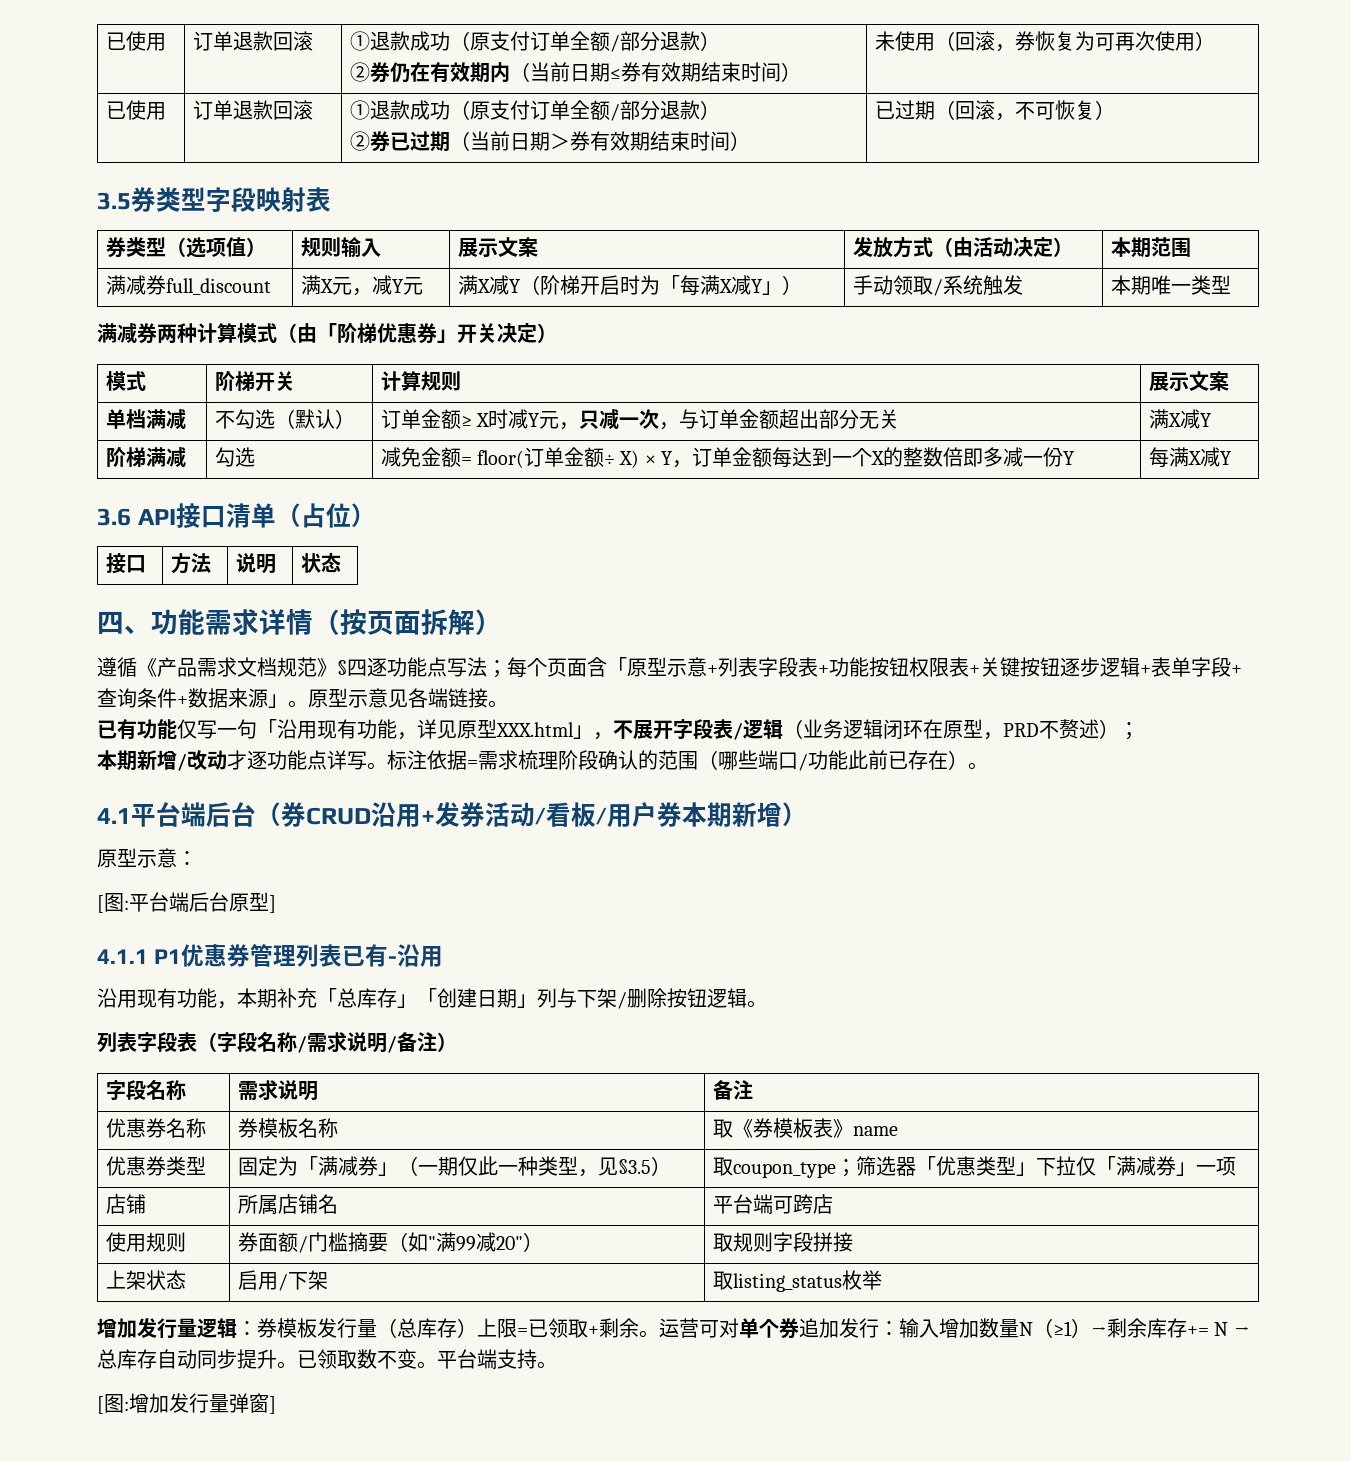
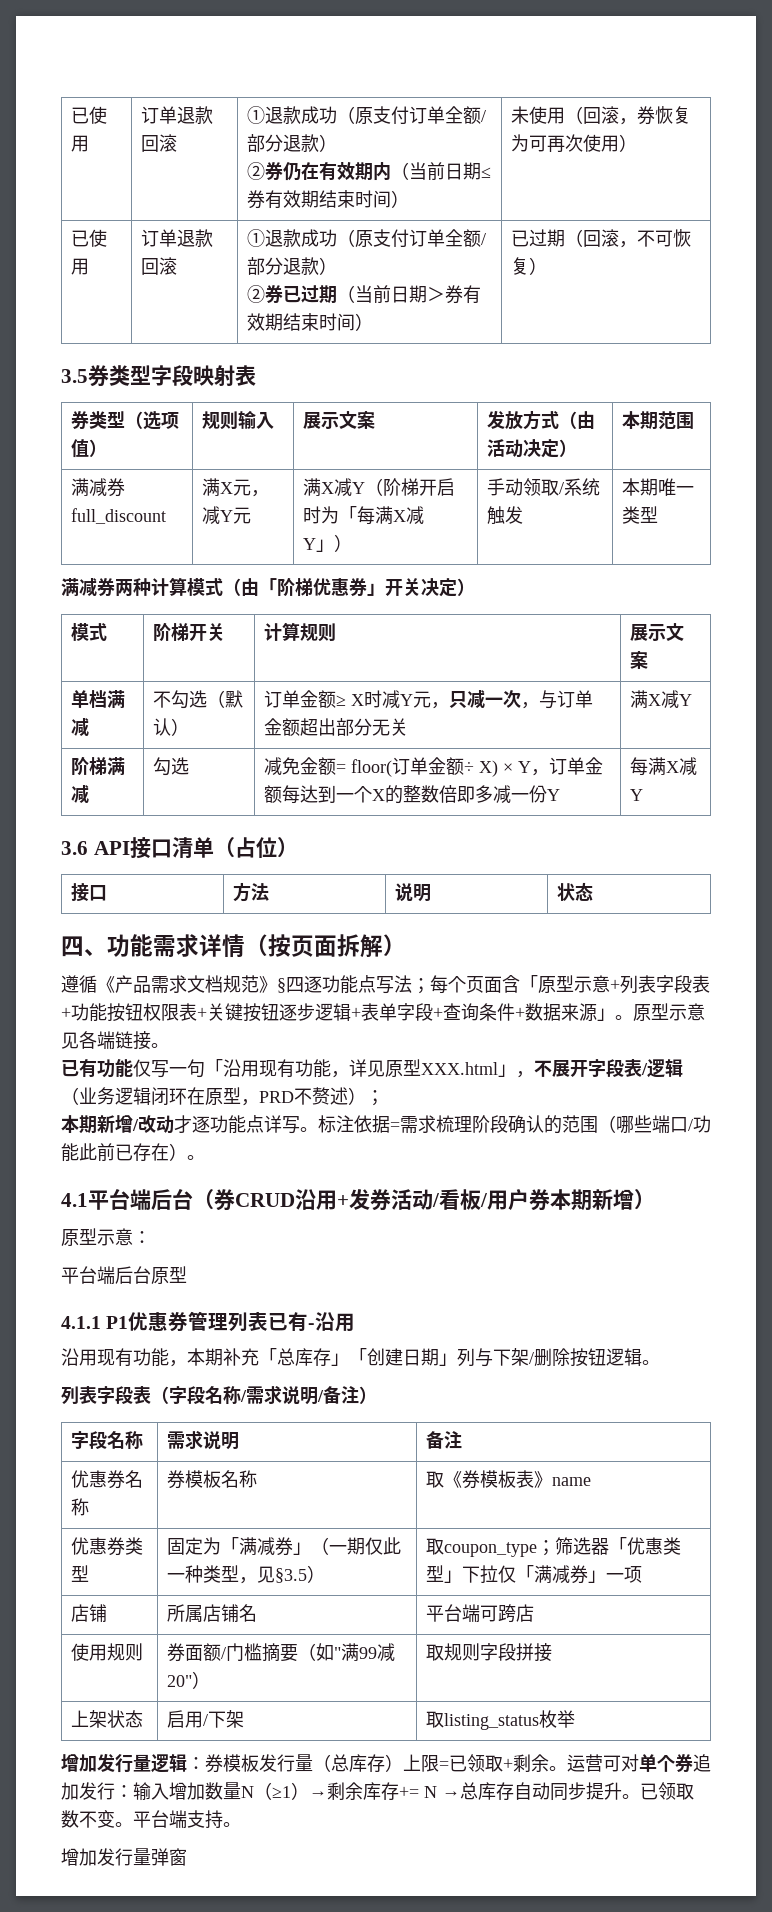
[97,893,129,913] [图: -> (151, 1237) none
[269,895,276,913] ] -> (187, 1274) none
[97,1394,129,1414] [图: -> (241, 1824) none
[269,1396,276,1414] ] -> (187, 1857) none

